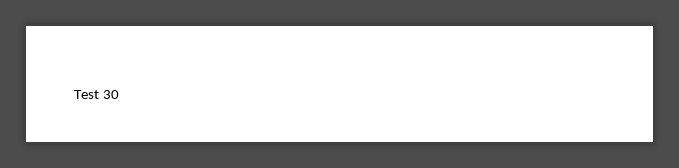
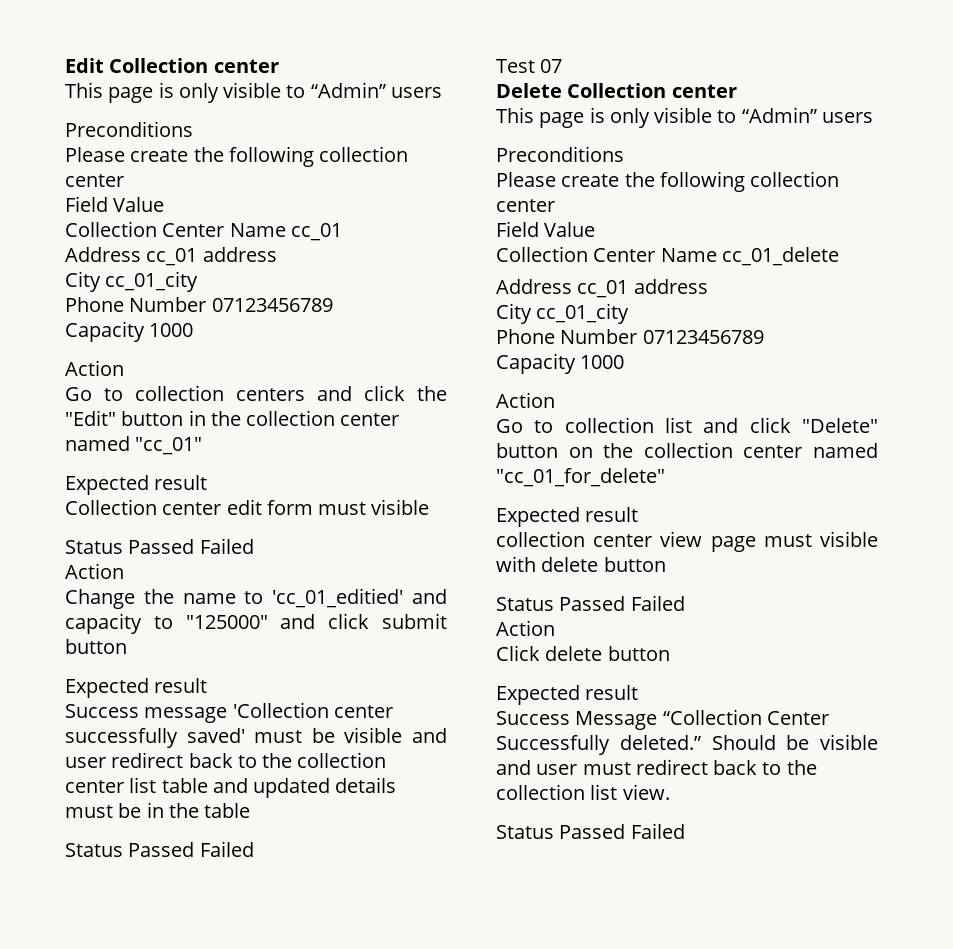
[74,90,119,99] Test 30 -> [65,58,279,73] [65,82,442,103] [65,121,193,137] [65,146,409,167] [65,174,124,187] [65,196,165,212] [65,221,342,241] [65,247,277,266] [65,271,199,292] [65,297,333,312] [65,321,194,342] [65,360,124,376] [65,385,447,401] [65,410,400,426] [65,436,203,455] [65,475,208,495] [65,499,430,515] [65,538,254,554] [65,563,124,579] [65,588,447,609] [65,613,447,634] [65,639,127,654] [65,678,208,698] [65,702,393,723] [65,727,448,748] [65,752,387,768] [65,777,397,798] [65,802,251,818] [65,841,254,857] [496,59,563,73] [496,83,737,98] [496,107,873,128] [496,146,624,162] [496,171,840,192] [496,199,555,212] [496,221,596,237] [496,246,839,266] [496,279,708,298] [496,303,630,324] [496,329,764,344] [496,353,625,374] [496,392,555,408] [496,417,878,433] [496,442,878,458] [496,468,665,487] [496,507,639,527] [496,531,878,552] [496,556,666,572] [496,595,685,611] [496,620,555,636] [496,645,670,661] [496,685,639,705] [496,709,829,730] [496,734,878,755] [496,759,817,775] [496,784,670,800] [496,823,685,839] Edit Collection center // This page is only visible to “Admin” users // Preconditions // Please create the following collection center // Field Value // Collection Center Name cc_01 // Address cc_01 address // City cc_01_city // Phone Number 07123456789 // Capacity 1000 // Action // Go to collection centers and click the "Edit" button in the collection center named "cc_01" // Expected result // Collection center edit form must visible // Status Passed Failed // Action // Change the name to 'cc_01_editied' and capacity to "125000" and click submit button // Expected result // Success message 'Collection center successfully saved' must be visible and user redirect back to the collection center list table and updated details must be in the table // Status Passed Failed // Test 07 // Delete Collection center // This page is only visible to “Admin” users // Preconditions // Please create the following collection center // Field Value // Collection Center Name cc_01_delete // Address cc_01 address // City cc_01_city // Phone Number 07123456789 // Capacity 1000 // Action // Go to collection list and click "Delete" button on the collection center named "cc_01_for_delete" // Expected result // collection center view page must visible with delete button // Status Passed Failed // Action // Click delete button // Expected result // Success Message “Collection Center Successfully deleted.” Should be visible and user must redirect back to the collection list view. // Status Passed Failed

